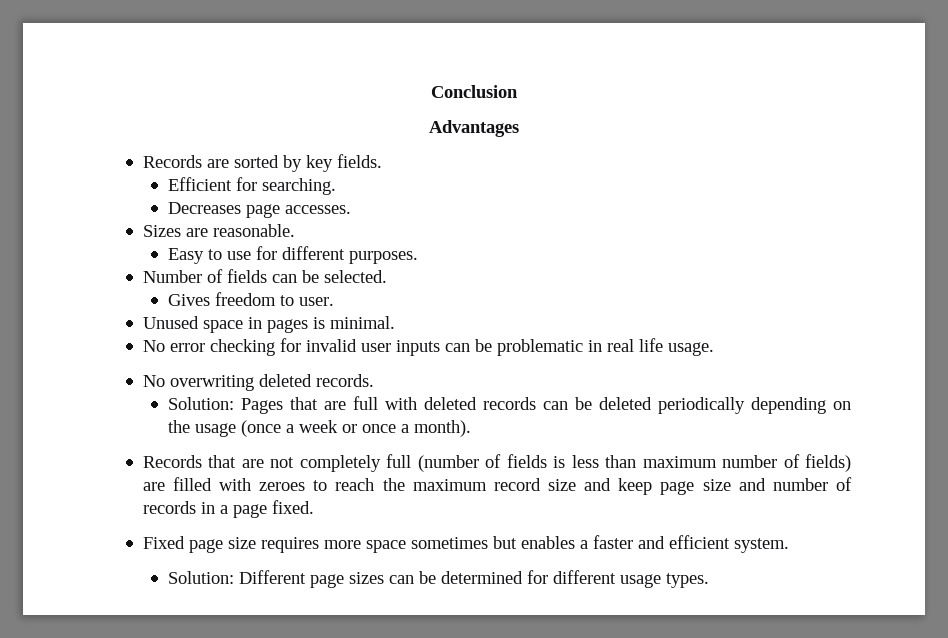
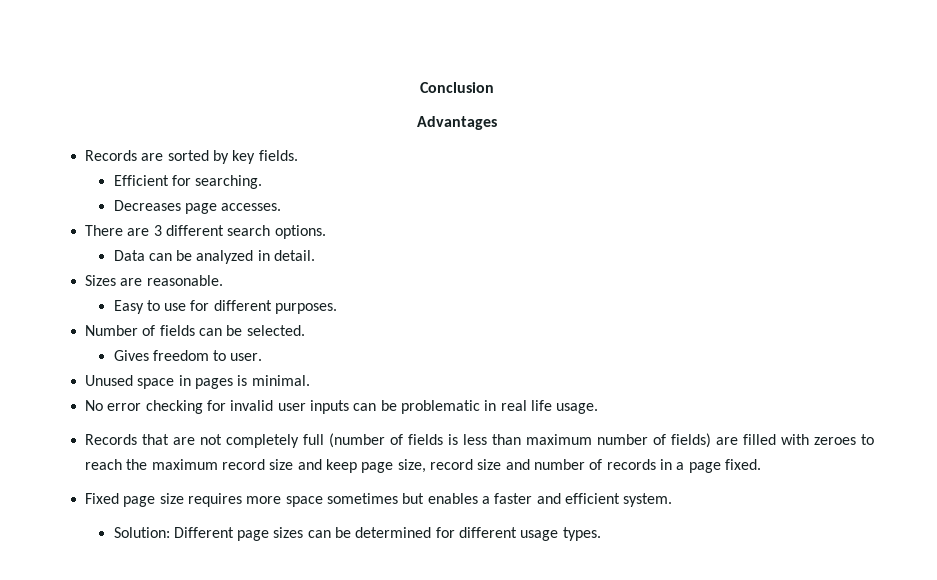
(351, 209) none -> [85,225,326,239] [113,250,316,264] // There are 3 different search options. // Data can be analyzed in detail.
[142,374,374,391] [167,396,851,414] [167,420,471,437] // No overwriting deleted records. // Solution: Pages that are full with deleted records can be deleted periodically depending on the usage (once a week or once a month). -> (599, 408) none
(695, 488) none -> [397,459,473,473] size, record

